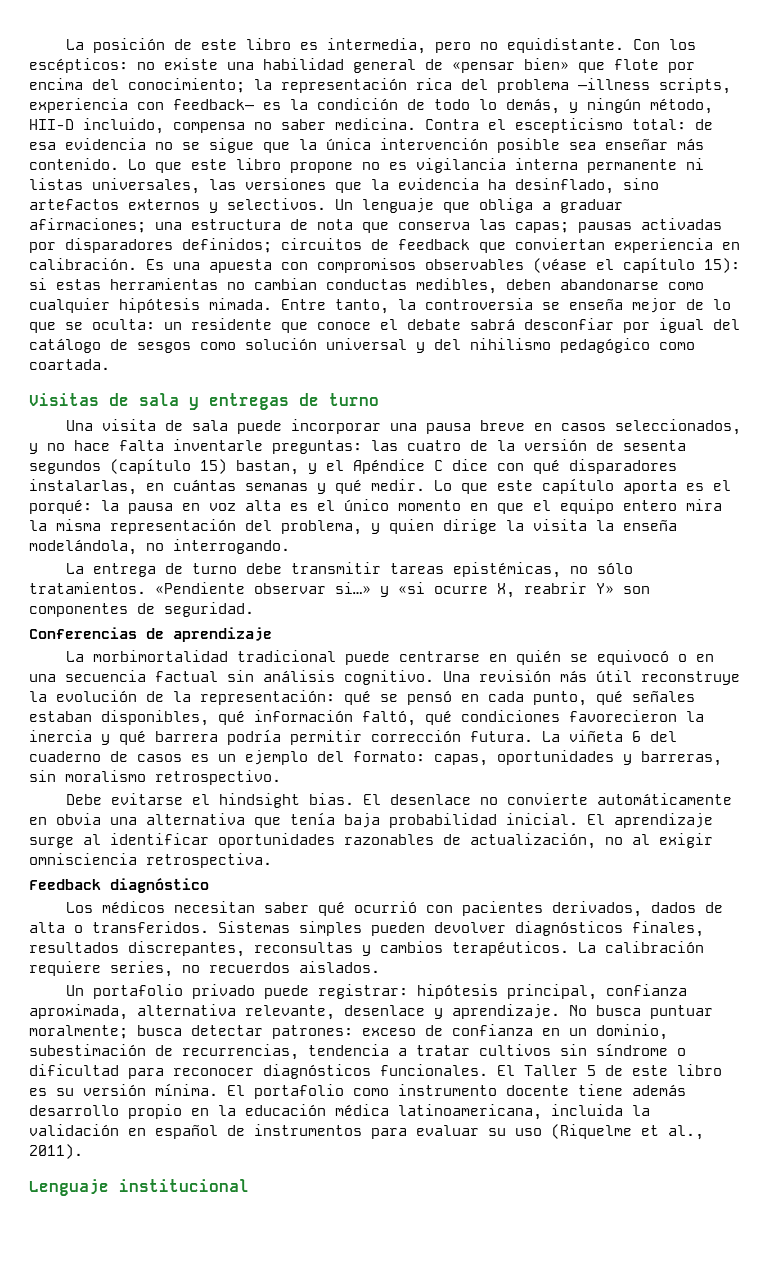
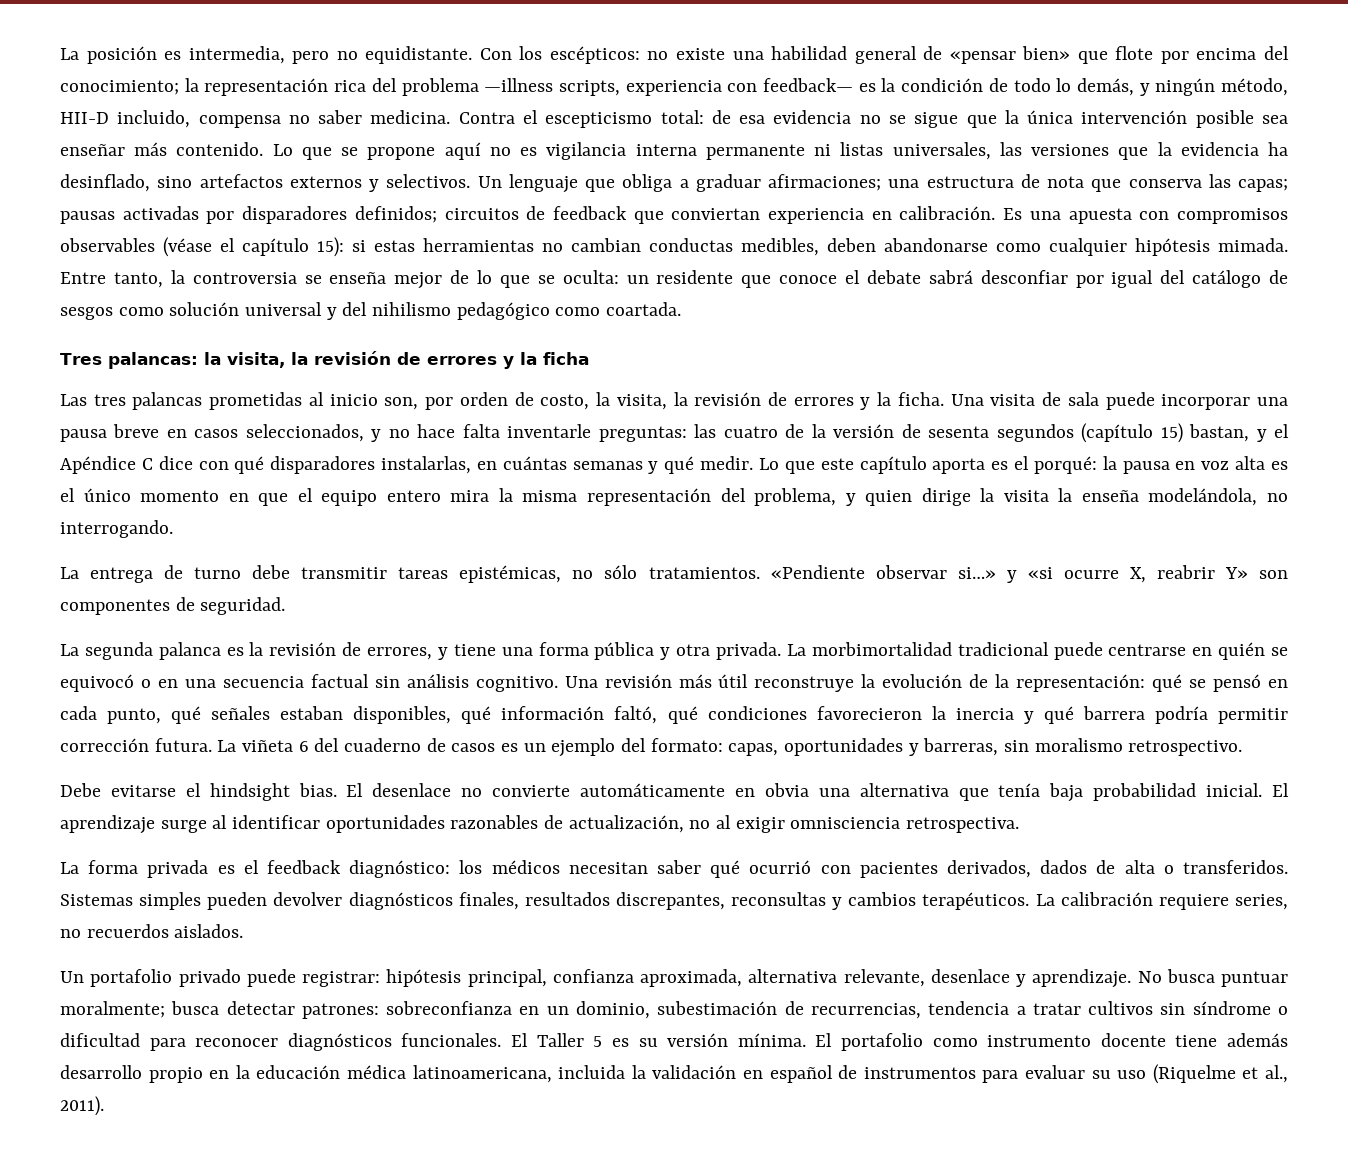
[174,38,292,50] de este libro -> (157, 55) none
[191,158,353,173] este libro propone -> [341,142,481,160] se propone aquí
[29,393,379,410] Visitas de sala y entregas de turno // -> [60,351,589,369] [60,392,944,410] Tres palancas: la visita, la revisión de errores y la ficha // Las tres palancas prometidas al inicio son, por orden de costo, la visita, la revisión de errores y la ficha.
[29,627,272,642] Conferencias de aprendizaje // -> [60,642,782,660] La segunda palanca es la revisión de errores, y tiene una forma pública y otra privada.
[29,878,209,893] [66,902,94,913] Feedback diagnóstico // Los -> [60,860,483,878] La forma privada es el feedback diagnóstico: los
[362,1024,533,1036] exceso de confianza -> [386,1001,513,1015] sobreconfianza
[605,1064,722,1076] de este libro -> (603, 1041) none
[29,1179,249,1196] // Lenguaje institucional -> (104, 1106) none

